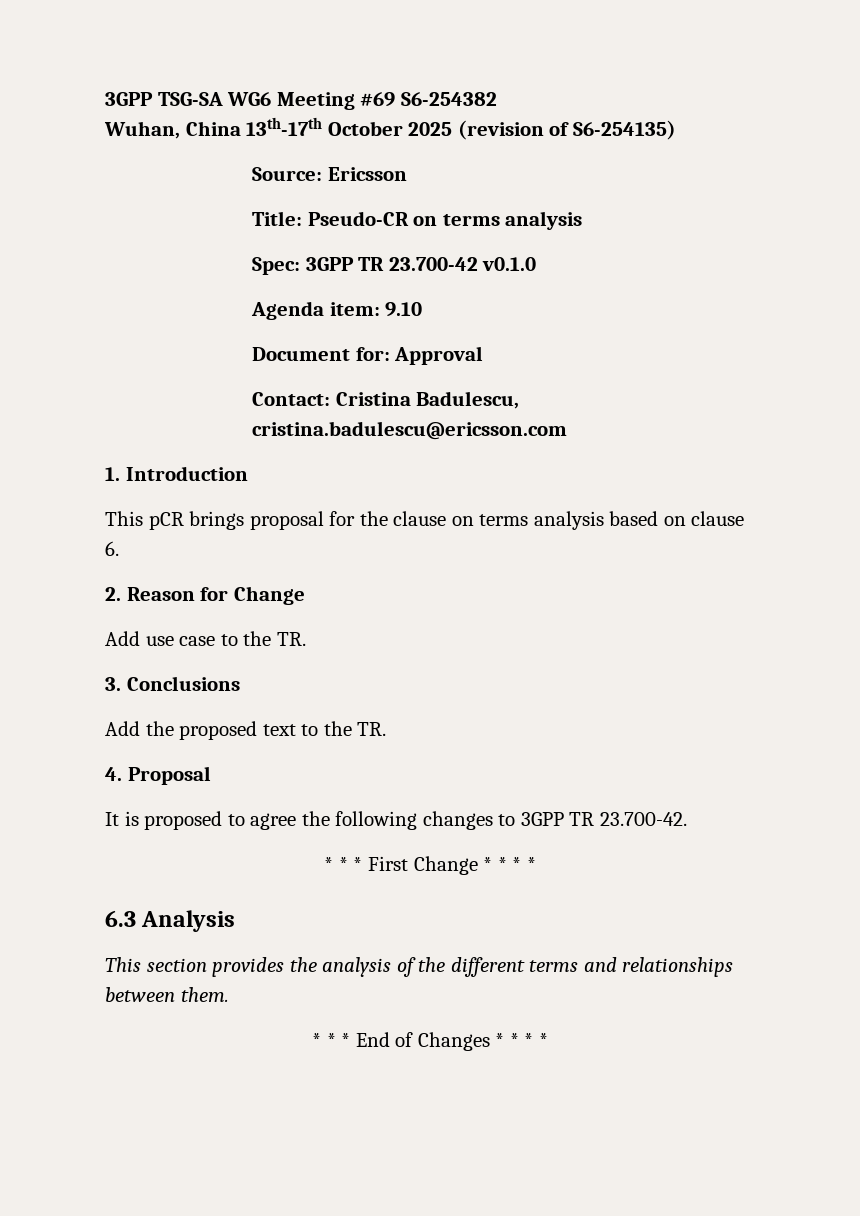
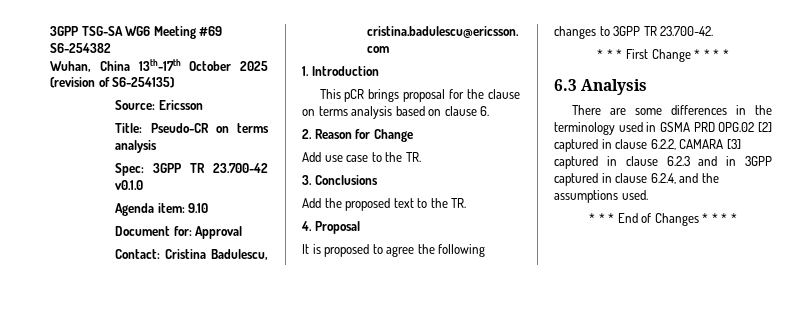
[105,957,734,977] [105,987,229,1002] This section provides the analysis of the different terms and relationships between them. -> [571,105,772,115] [554,122,772,135] [554,139,741,152] [554,156,772,169] [554,173,719,186] [554,190,648,203] There are some differences in the terminology used in GSMA PRD OPG.02 [2] captured in clause 6.2.2, CAMARA [3] captured in clause 6.2.3 and in 3GPP captured in clause 6.2.4, and the assumptions used.

